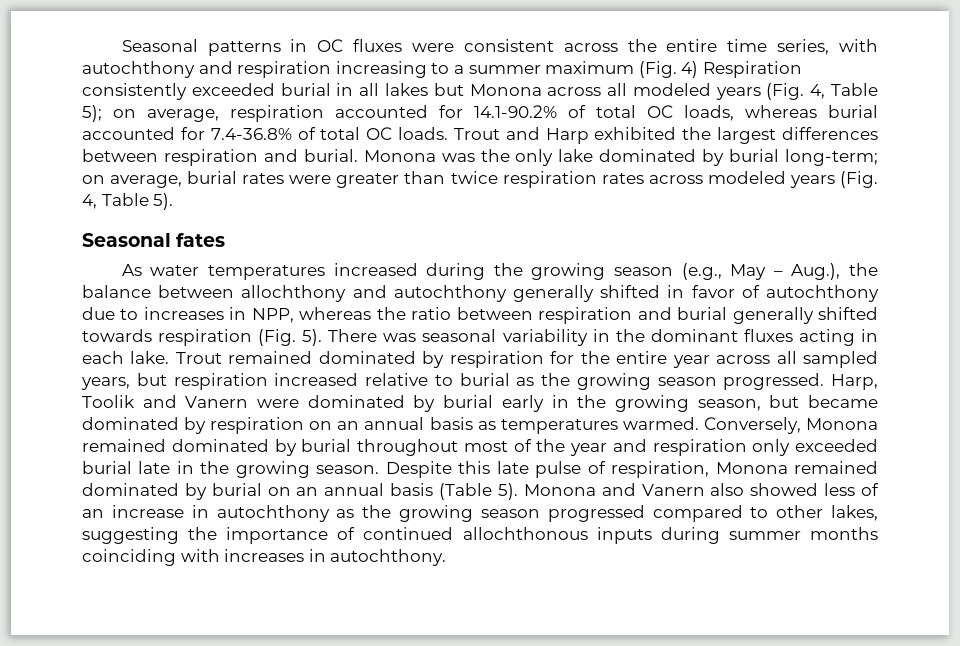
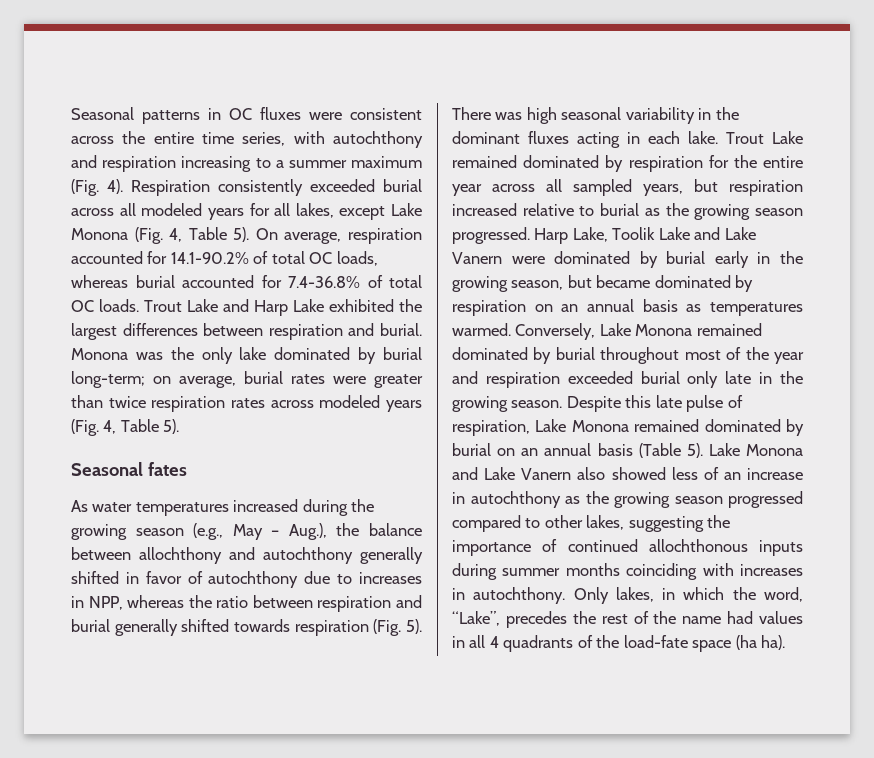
[681,61,699,78] 4) -> [107,179,123,194] 4).
[336,83,879,100] [82,105,136,122] in all lakes but Monona across all modeled years (Fig. 4, Table 5); on -> [71,203,422,220] [71,227,278,244] across all modeled years for all lakes, except Lake Monona (Fig. 4, Table 5). On
(500, 134) none -> [187,299,218,312] Lake
(589, 136) none -> [293,299,324,312] Lake
(417, 337) none -> [526,107,557,124] high
(222, 358) none -> [772,131,803,144] Lake
[831,374,878,390] [82,395,177,408] Harp, Toolik and -> [534,227,756,244] Harp Lake, Toolik Lake and Lake
(801, 425) none -> [599,323,631,336] Lake
[752,439,878,456] [82,461,132,474] only exceeded burial -> [567,371,719,388] exceeded burial only
(710, 469) none -> [535,419,567,432] Lake
(518, 491) none -> [708,443,740,456] Lake
(636, 489) none -> [484,467,516,480] Lake
(447, 557) none -> [573,587,803,604] [452,611,803,628] [452,635,786,652] Only lakes, in which the word, “Lake”, precedes the rest of the name had values in all 4 quadrants of the load-fate space (ha ha).

